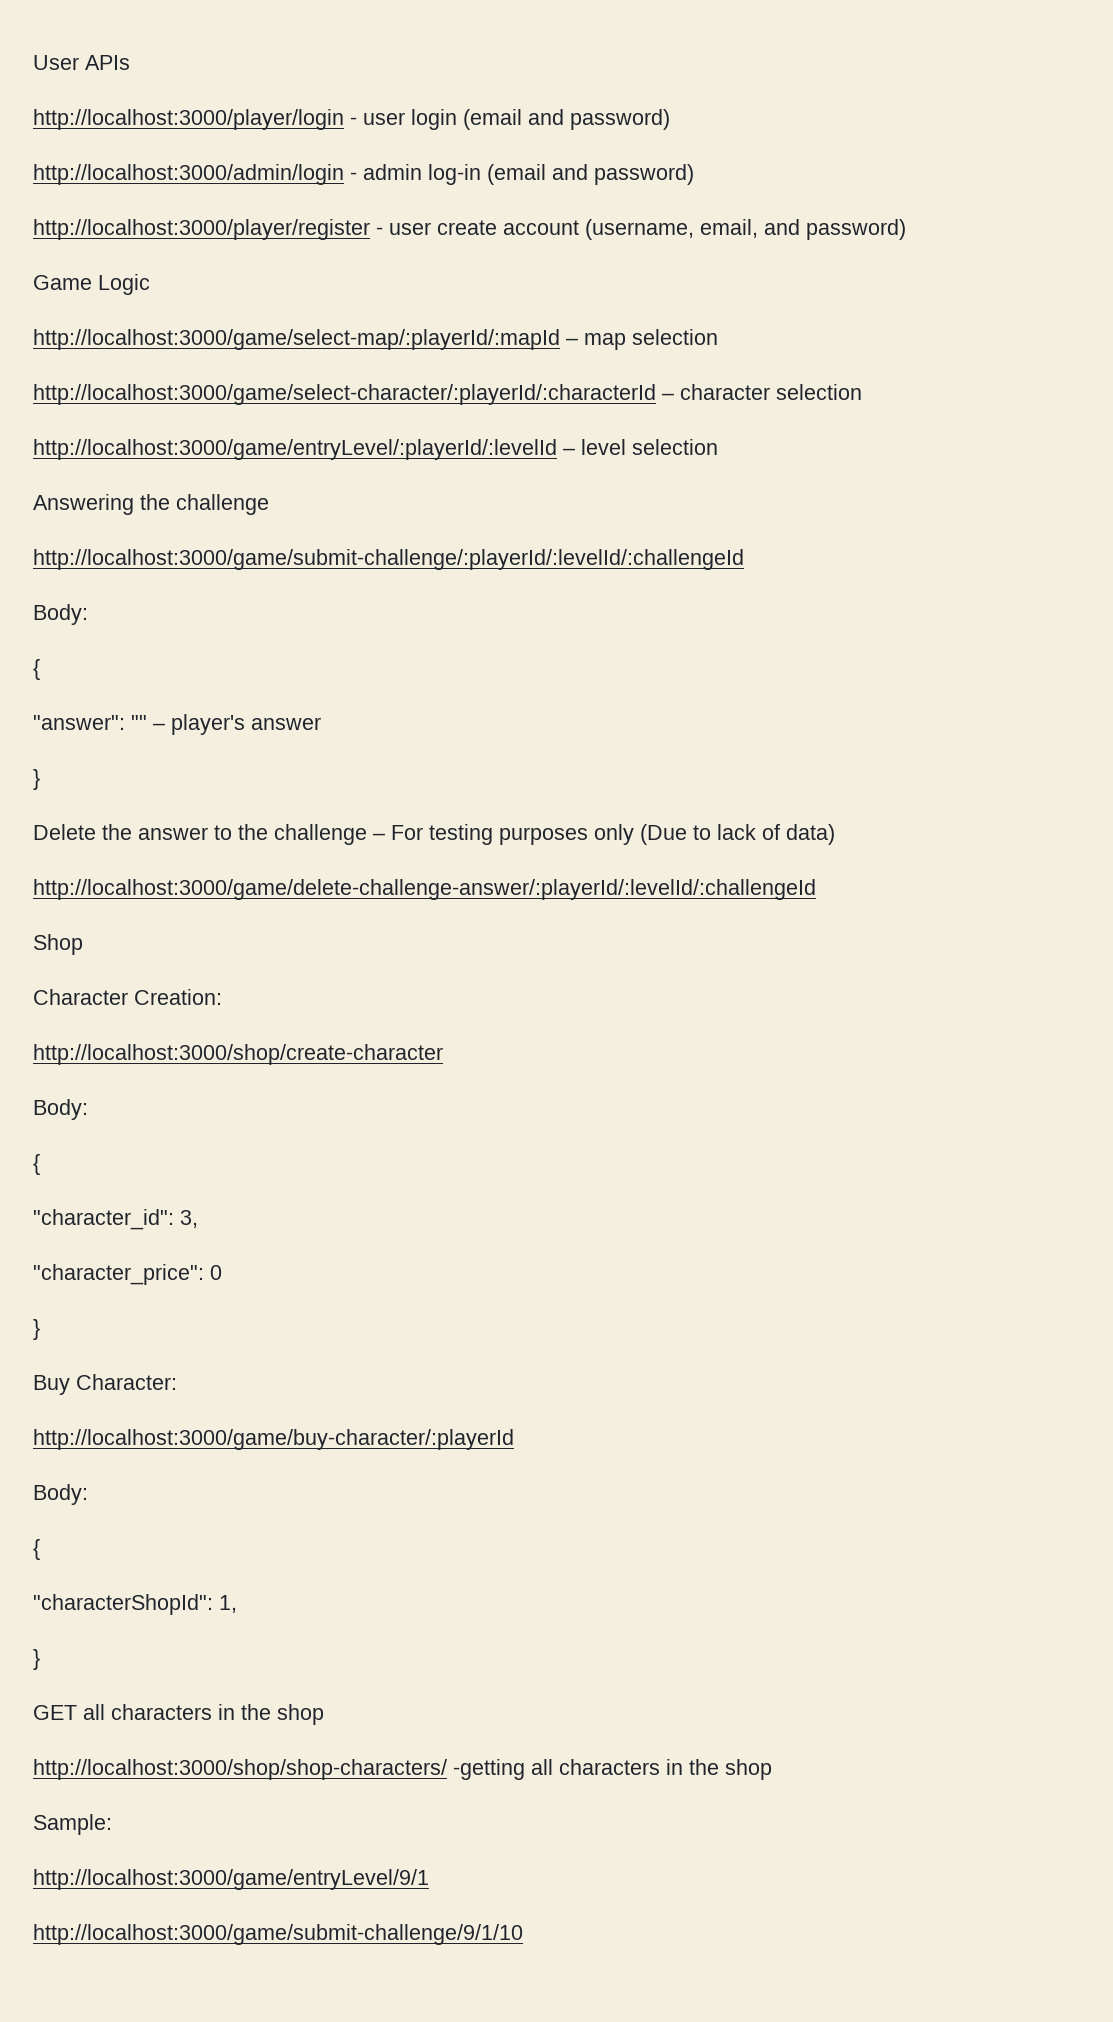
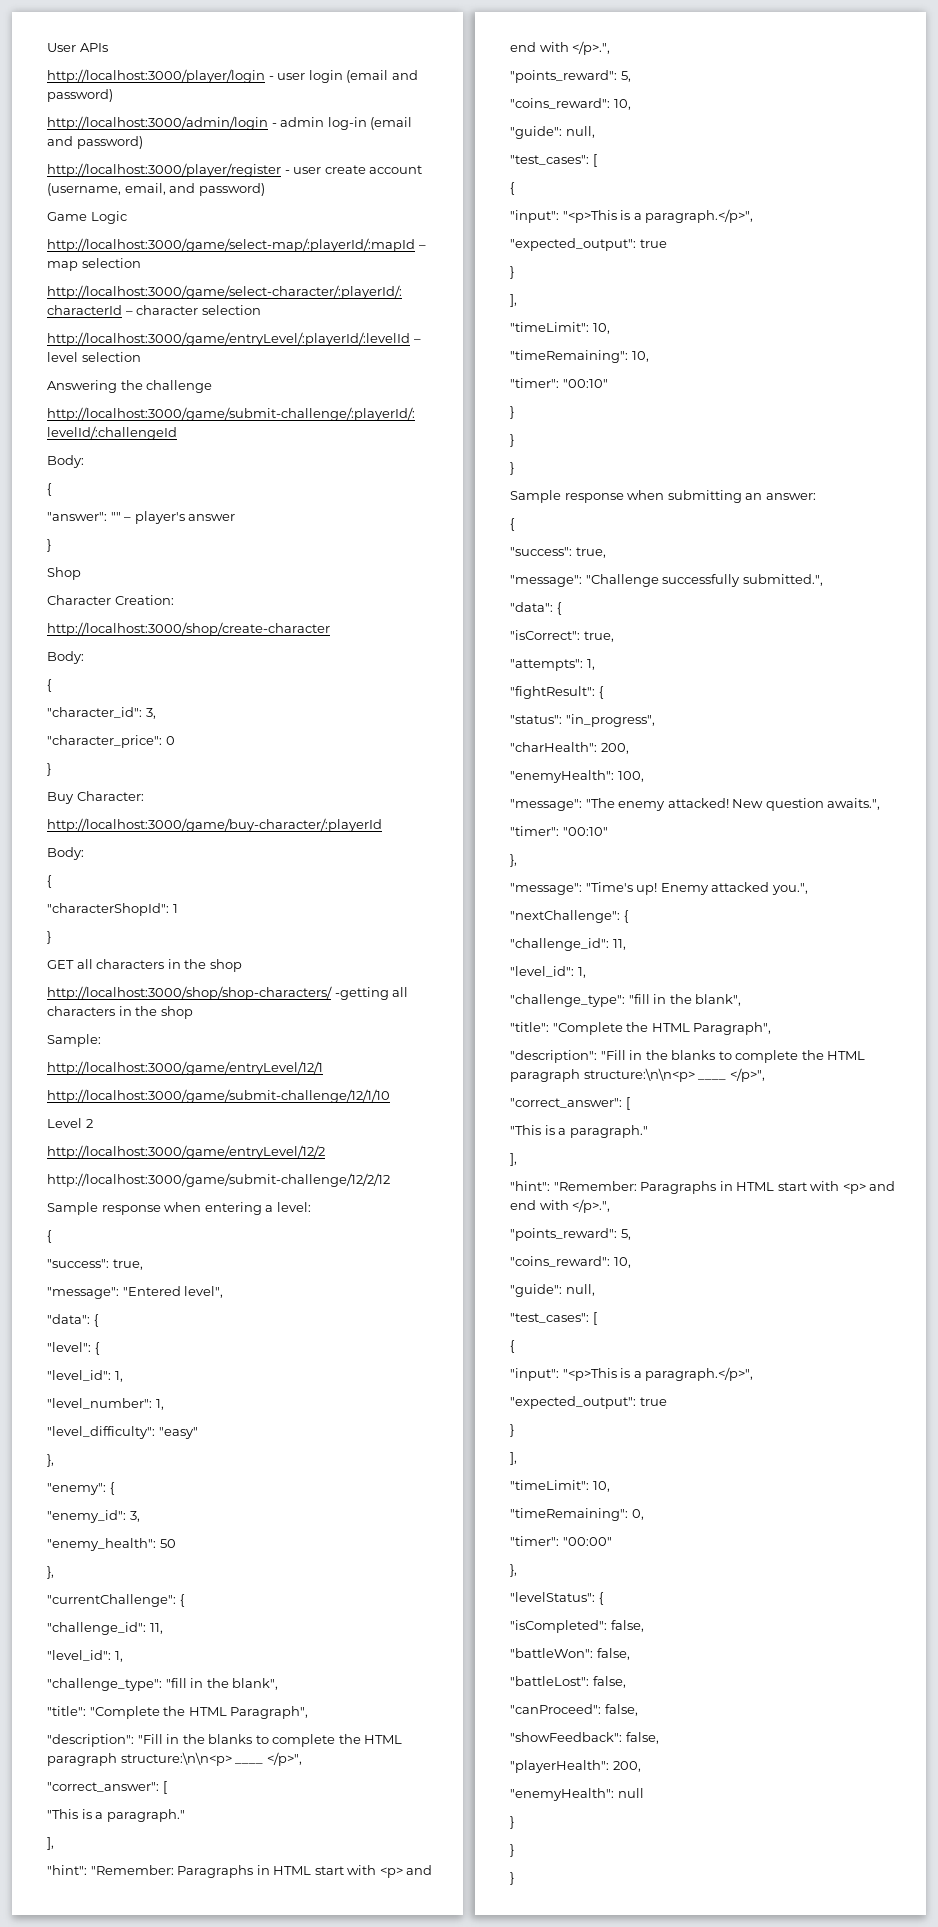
[33,824,835,845] [33,879,816,900] // Delete the answer to the challenge – For testing purposes only (Due to lack of data) // http://localhost:3000/game/delete-challenge-answer/:playerId/:levelId/:challengeId -> (51, 545) none
[219,1595,237,1613] 1, -> [172,904,178,913] 1
[33,1869,429,1890] [33,1924,523,1945] http://localhost:3000/game/entryLevel/9/1 // http://localhost:3000/game/submit-challenge/9/1/10 -> [47,1061,323,1075] [47,1089,390,1103] [47,1118,93,1128] [47,1145,325,1159] [47,1173,390,1187] [47,1202,311,1215] [47,1230,52,1243] [47,1259,143,1270] [47,1286,224,1299] [47,1314,99,1327] [47,1342,100,1355] [47,1370,123,1382] [47,1398,164,1410] [47,1426,198,1439] [47,1454,54,1467] [47,1482,115,1495] [47,1510,140,1523] [47,1538,176,1551] [47,1566,54,1579] [47,1594,185,1607] [47,1622,163,1635] [47,1650,123,1662] [47,1678,279,1691] [47,1706,309,1719] [47,1734,403,1747] [47,1752,302,1766] [47,1781,167,1794] [47,1809,185,1822] [47,1837,54,1850] [47,1865,433,1878] [510,41,611,55] [510,70,631,83] [510,98,631,110] [510,126,595,139] [510,154,597,167] [510,182,515,195] [510,209,754,223] [510,238,667,251] [510,266,514,279] [510,294,517,307] [510,322,610,334] [510,350,649,363] [510,378,608,388] [510,406,514,419] [510,434,514,447] [510,462,514,475] [510,490,816,503] [510,518,515,531] [510,547,606,558] [510,574,823,587] [510,602,562,615] [510,630,614,642] [510,659,595,671] [510,686,604,699] [510,714,655,727] [510,742,629,754] [510,770,644,783] [510,798,881,811] [510,826,608,836] [510,854,517,867] [510,882,808,895] [510,910,629,923] [510,938,626,951] [510,966,586,978] [510,994,742,1007] [510,1022,772,1035] [510,1050,866,1063] [510,1068,765,1082] [510,1097,630,1110] [510,1125,648,1138] [510,1153,517,1166] [510,1181,896,1194] [510,1199,611,1213] [510,1228,631,1241] [510,1256,631,1268] [510,1284,595,1297] [510,1312,597,1325] [510,1340,515,1353] [510,1367,754,1381] [510,1396,667,1409] [510,1424,514,1437] [510,1452,517,1465] [510,1480,610,1492] [510,1508,644,1521] [510,1536,612,1546] [510,1564,517,1577] [510,1592,604,1605] [510,1620,644,1633] [510,1648,630,1660] [510,1676,626,1688] [510,1704,638,1716] [510,1732,659,1744] [510,1760,641,1773] [510,1788,644,1801] [510,1816,514,1829] [510,1844,514,1857] [510,1872,514,1885] http://localhost:3000/game/entryLevel/12/1 // http://localhost:3000/game/submit-challenge/12/1/10 // Level 2 // http://localhost:3000/game/entryLevel/12/2 // http://localhost:3000/game/submit-challenge/12/2/12 // Sample response when entering a level: // { // "success": true, // "message": "Entered level", // "data": { // "level": { // "level_id": 1, // "level_number": 1, // "level_difficulty": "easy" // }, // "enemy": { // "enemy_id": 3, // "enemy_health": 50 // }, // "currentChallenge": { // "challenge_id": 11, // "level_id": 1, // "challenge_type": "fill in the blank", // "title": "Complete the HTML Paragraph", // "description": "Fill in the blanks to complete the HTML paragraph structure:\n\n<p> ____ </p>", // "correct_answer": [ // "This is a paragraph." // ], // "hint": "Remember: Paragraphs in HTML start with <p> and end with </p>.", // "points_reward": 5, // "coins_reward": 10, // "guide": null, // "test_cases": [ // { // "input": "<p>This is a paragraph.</p>", // "expected_output": true // } // ], // "timeLimit": 10, // "timeRemaining": 10, // "timer": "00:10" // } // } // } // Sample response when submitting an answer: // { // "success": true, // "message": "Challenge successfully submitted.", // "data": { // "isCorrect": true, // "attempts": 1, // "fightResult": { // "status": "in_progress", // "charHealth": 200, // "enemyHealth": 100, // "message": "The enemy attacked! New question awaits.", // "timer": "00:10" // }, // "message": "Time's up! Enemy attacked you.", // "nextChallenge": { // "challenge_id": 11, // "level_id": 1, // "challenge_type": "fill in the blank", // "title": "Complete the HTML Paragraph", // "description": "Fill in the blanks to complete the HTML paragraph structure:\n\n<p> ____ </p>", // "correct_answer": [ // "This is a paragraph." // ], // "hint": "Remember: Paragraphs in HTML start with <p> and end with </p>.", // "points_reward": 5, // "coins_reward": 10, // "guide": null, // "test_cases": [ // { // "input": "<p>This is a paragraph.</p>", // "expected_output": true // } // ], // "timeLimit": 10, // "timeRemaining": 0, // "timer": "00:00" // }, // "levelStatus": { // "isCompleted": false, // "battleWon": false, // "battleLost": false, // "canProceed": false, // "showFeedback": false, // "playerHealth": 200, // "enemyHealth": null // } // } // }

